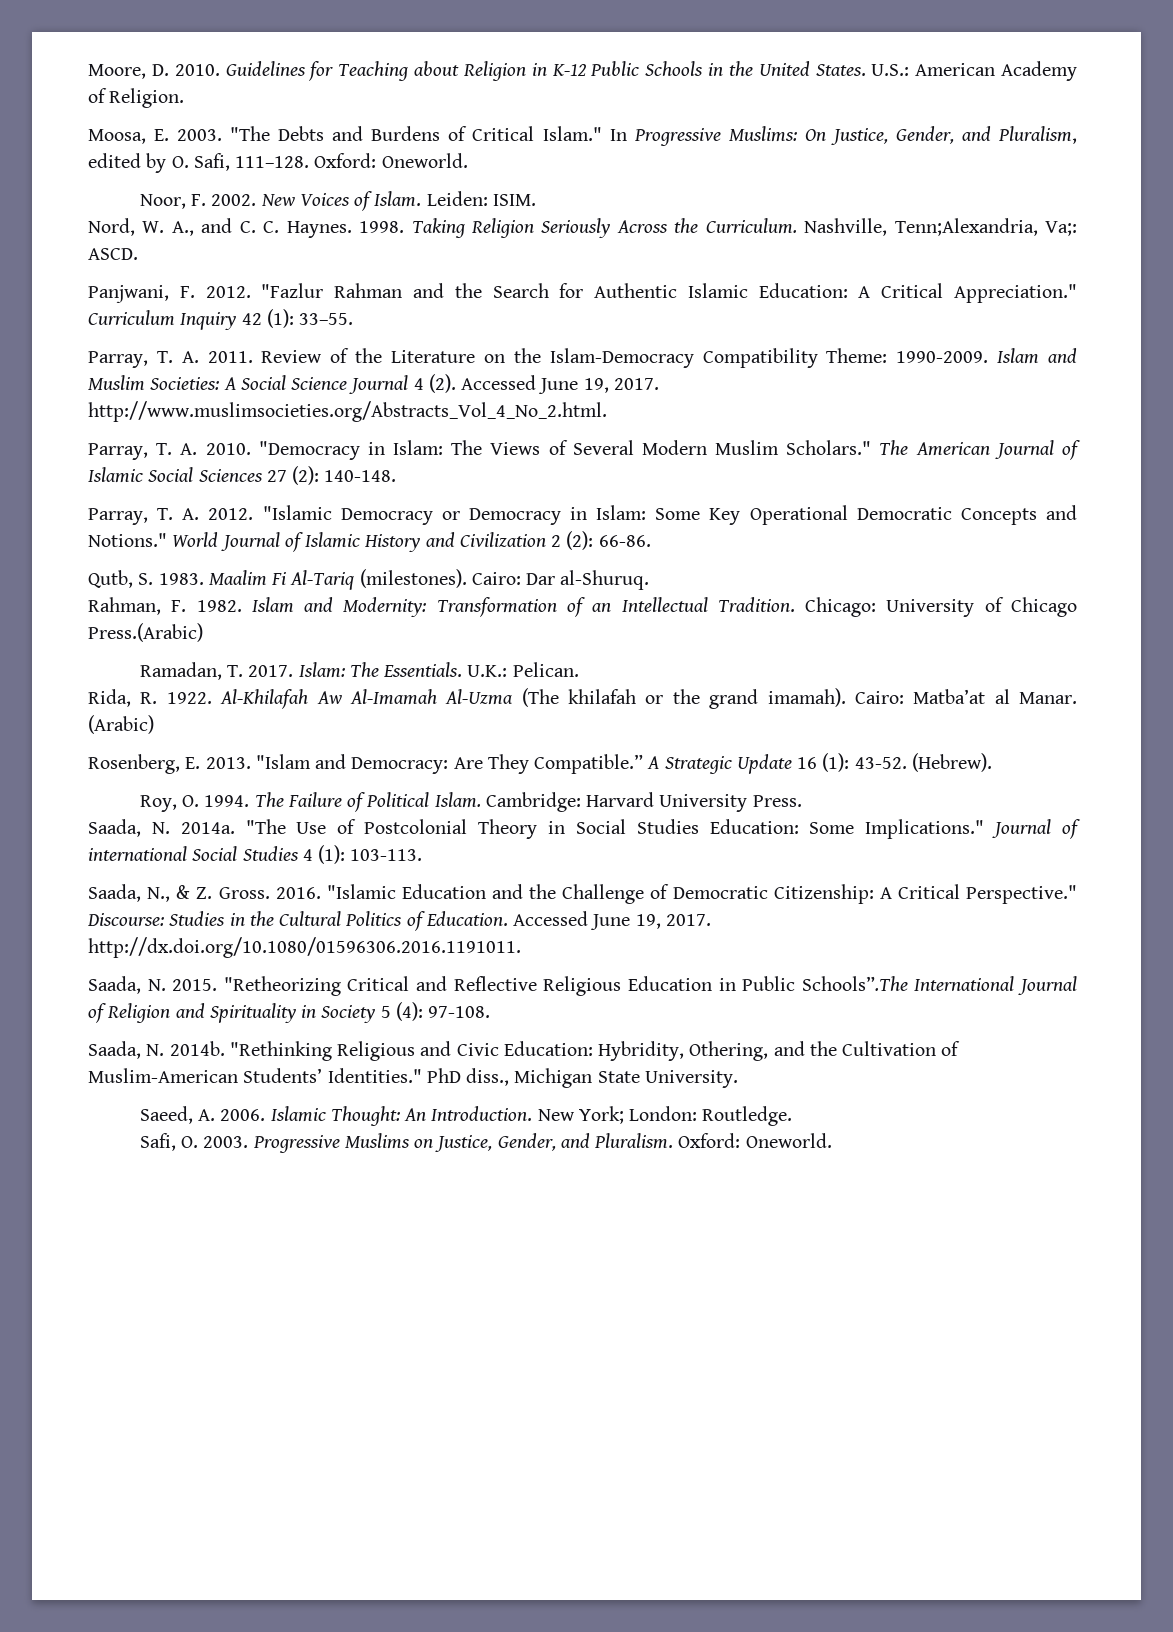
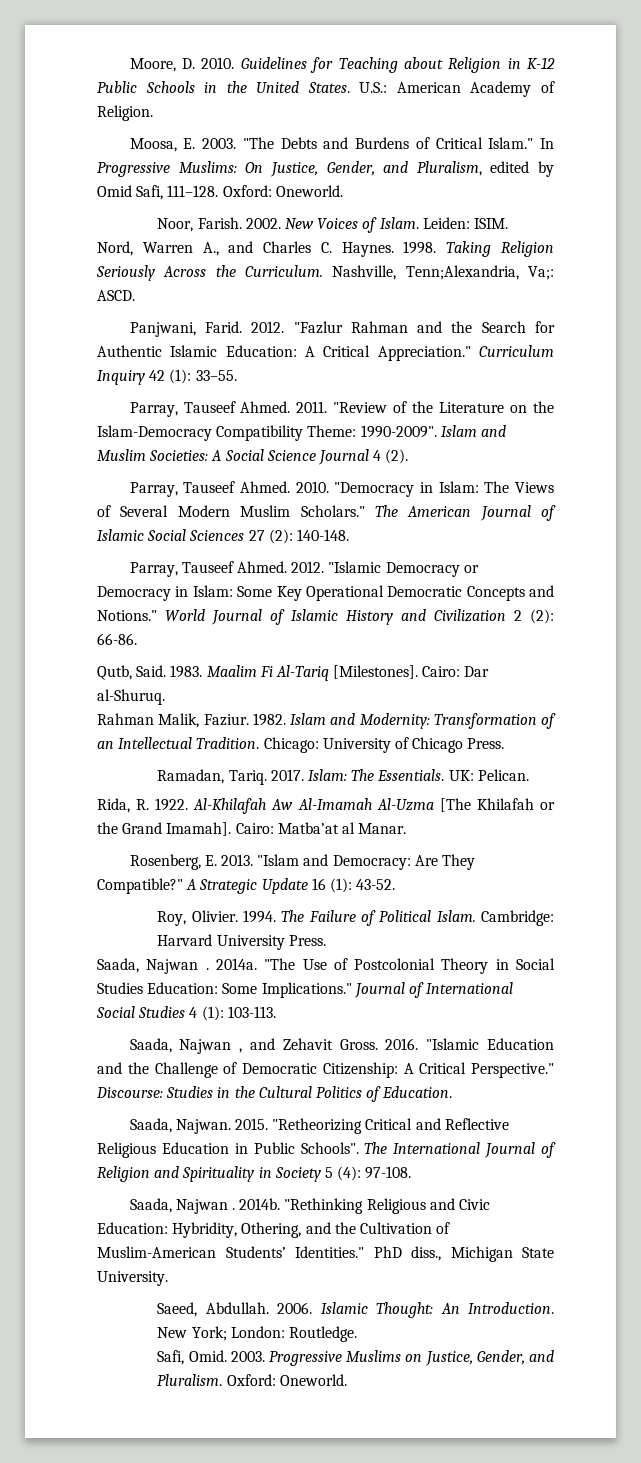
[171,156,189,168] O. -> [97,185,132,197] Omid
[191,194,207,206] F. -> [197,217,242,229] Farish.
[142,221,165,233] W. -> [142,242,193,253] Warren
[239,221,256,233] C. -> [263,241,312,253] Charles
[179,286,195,298] F. -> [204,321,242,333] Farid.
[156,350,323,363] T. A. 2011. Review -> [183,401,388,413] Tauseef Ahmed. 2011. "Review
[896,351,989,363] 1990-2009. -> [360,425,437,438] 1990-2009".
[461,375,659,394] [88,401,607,422] [88,443,198,460] Accessed June 19, 2017. http://www.muslimsocieties.org/Abstracts_Vol_4_No_2.html. // Parray, T. A. -> [129,481,290,497] // Parray, Tauseef Ahmed.
[157,508,200,520] T. A. -> [181,561,287,573] Tauseef Ahmed.
[138,573,154,585] S. -> [136,665,167,677] Said.
[359,569,467,588] (milestones). -> [333,665,419,679] [Milestones].
[88,597,187,615] Rahman, F. -> [97,713,249,728] Rahman Malik, Faziur.
[88,623,203,642] Press.(Arabic) -> [467,738,505,749] Press.
[227,665,244,677] T. -> [228,770,267,785] Tariq.
[467,665,508,677] U.K.: -> [448,770,474,781] UK:
[521,688,846,709] (The khilafah or the grand imamah). -> [439,798,555,812] [97,822,232,836] [The Khilafah or the Grand Imamah].
[88,715,154,734] (Arabic) -> (407, 828) none
[534,754,644,774] Compatible.” -> [97,878,183,894] Compatible?"
[911,753,992,772] (Hebrew). -> (396, 884) none
[182,795,200,807] O. -> [191,910,238,922] Olivier.
[151,822,170,834] N. -> [146,959,209,974] Najwan .
[88,846,187,861] international -> [426,982,514,994] International
[147,885,213,902] N., & Z. -> [179,1038,333,1054] Najwan , and Zehavit
[513,911,711,930] [88,937,521,958] [88,976,166,994] Accessed June 19, 2017. http://dx.doi.org/10.1080/01596306.2016.1191011. // Saada, N. -> [129,1118,231,1134] // Saada, Najwan.
[801,976,908,991] Schools”.The -> [300,1142,388,1154] Schools". The
[146,1044,165,1056] N. -> [175,1199,235,1214] Najwan .
[198,1109,216,1121] A. -> [205,1302,269,1314] Abdullah.
[181,1136,199,1148] O. -> [188,1350,227,1362] Omid.

